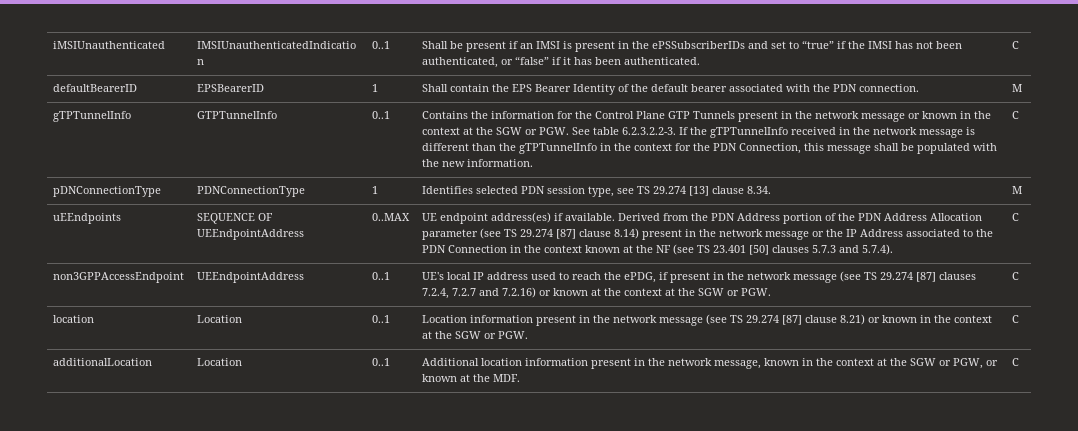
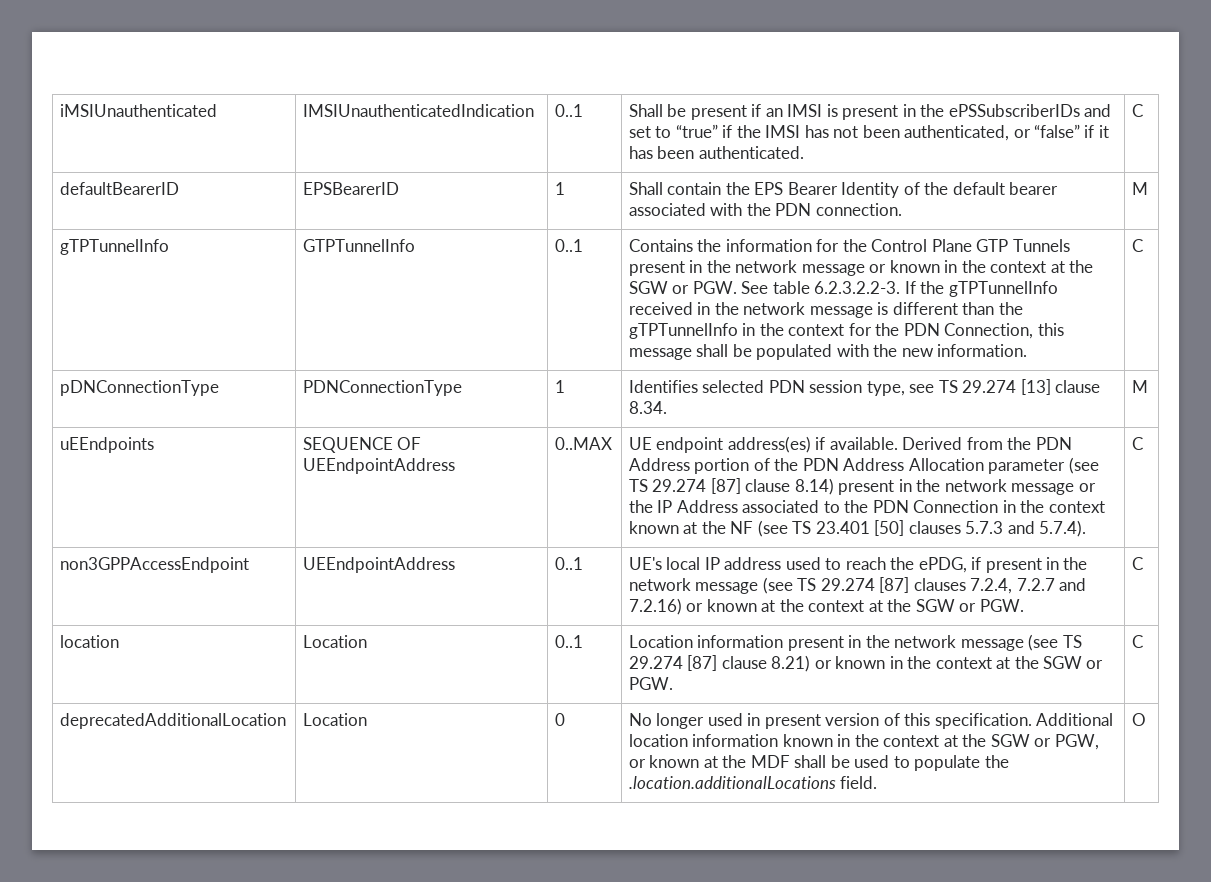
[53,358,153,366] [197,358,243,366] [372,358,391,366] [422,358,762,369] additionalLocation | Location | 0..1 | Additional location information present in the network message, -> [60,713,287,729] [303,713,368,726] [555,713,566,726] [629,713,1114,729] [629,734,779,747] deprecatedAdditionalLocation | Location | 0 | No longer used in present version of this specification. Additional location information
[493,374,521,382] [1012,358,1020,366] MDF. | C -> [750,755,1009,771] [629,776,878,789] [1132,713,1147,726] MDF shall be used to populate the .location.additionalLocations field. | O

